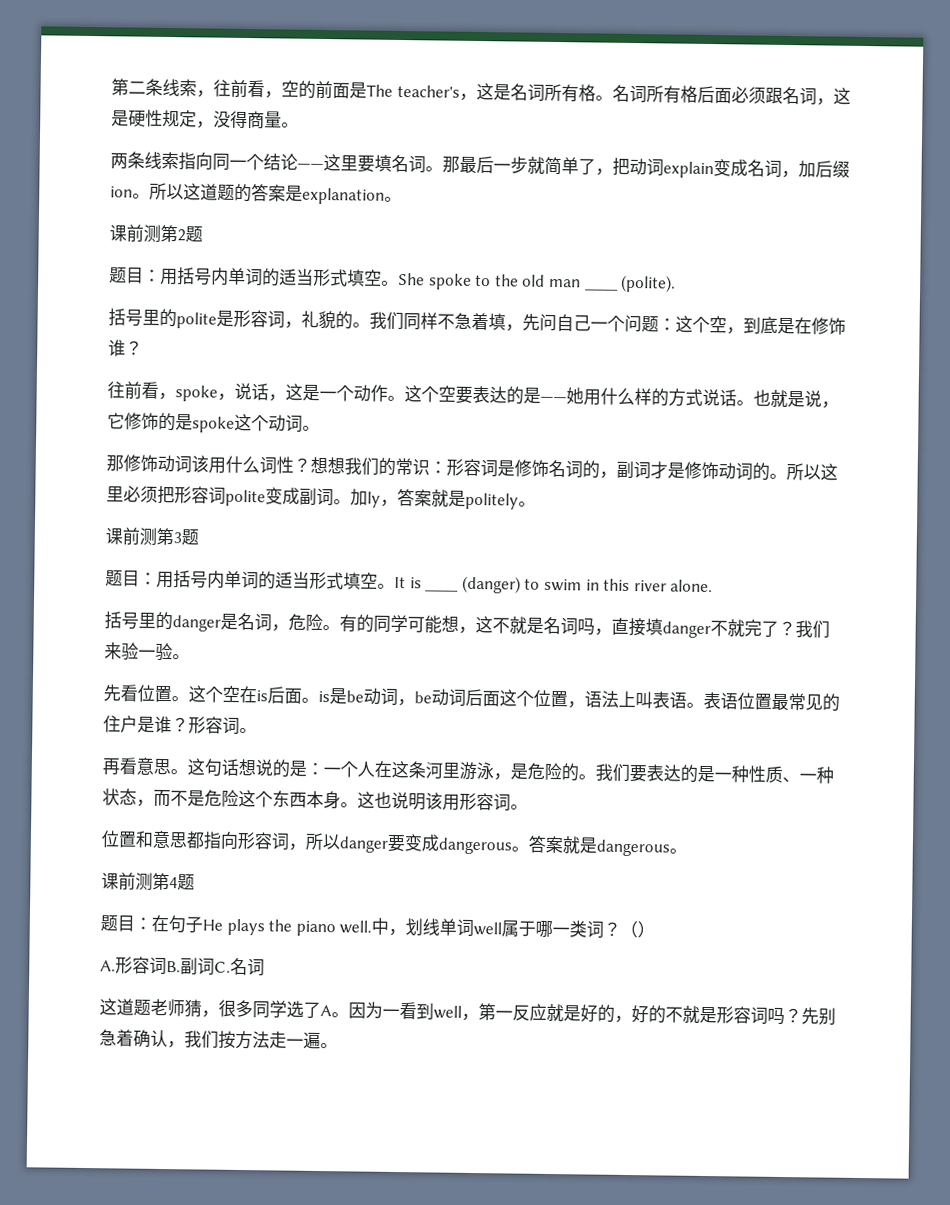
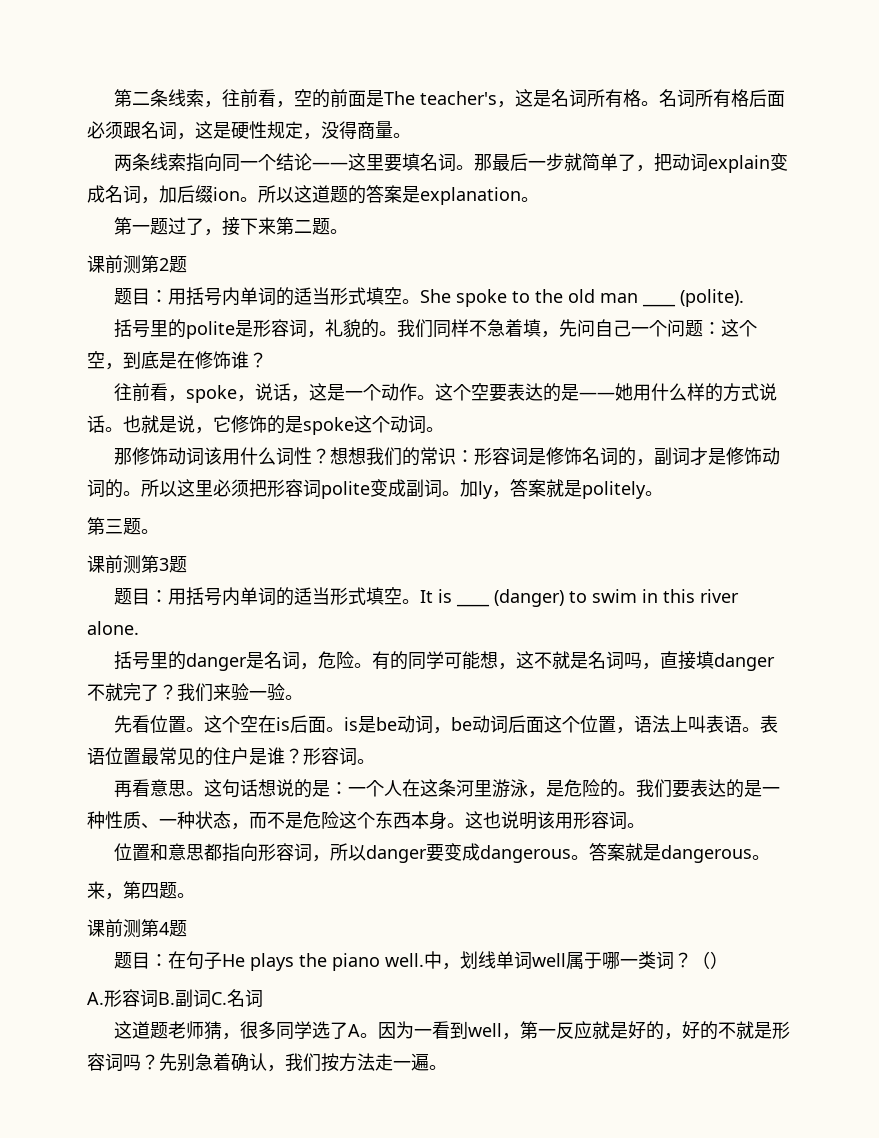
(402, 199) none -> [114,217,349,236] // 第一题过了，接下来第二题。
(536, 504) none -> [87,517,159,535] // 第三题。
(687, 851) none -> [87,881,195,900] // 来，第四题。

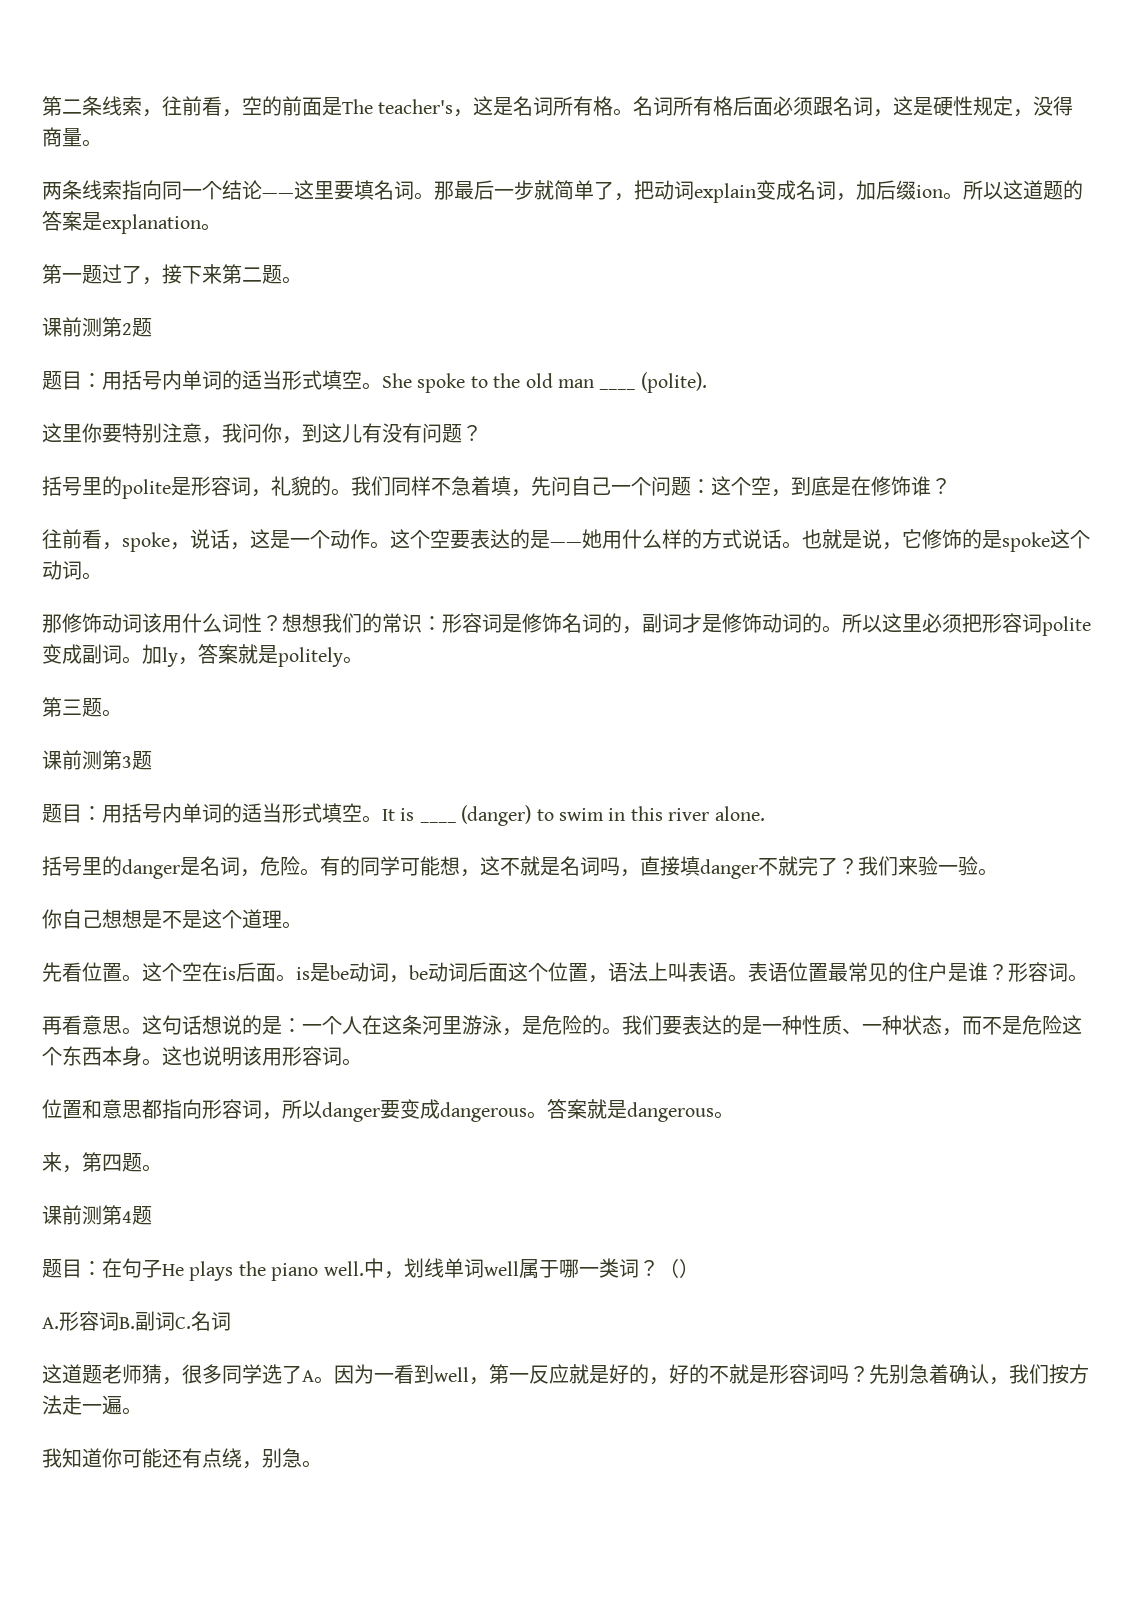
(745, 298) none -> [42,423,482,444] // 这里你要特别注意，我问你，到这儿有没有问题？
(303, 697) none -> [42,909,302,929] // 你自己想想是不是这个道理。
(447, 1067) none -> [42,1448,322,1469] // 我知道你可能还有点绕，别急。

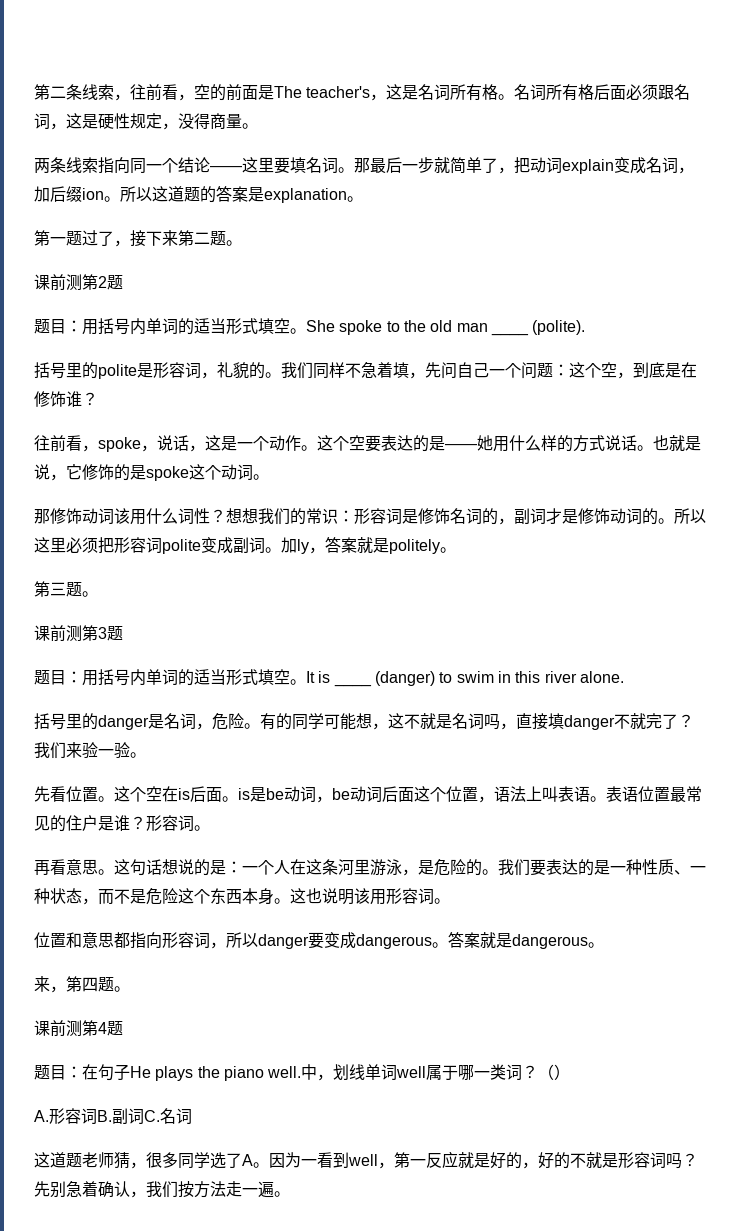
[42,423,482,444] // 这里你要特别注意，我问你，到这儿有没有问题？ -> (586, 327) none
[42,909,302,929] // 你自己想想是不是这个道理。 -> (146, 755) none
[42,1448,322,1469] // 我知道你可能还有点绕，别急。 -> (290, 1194) none

